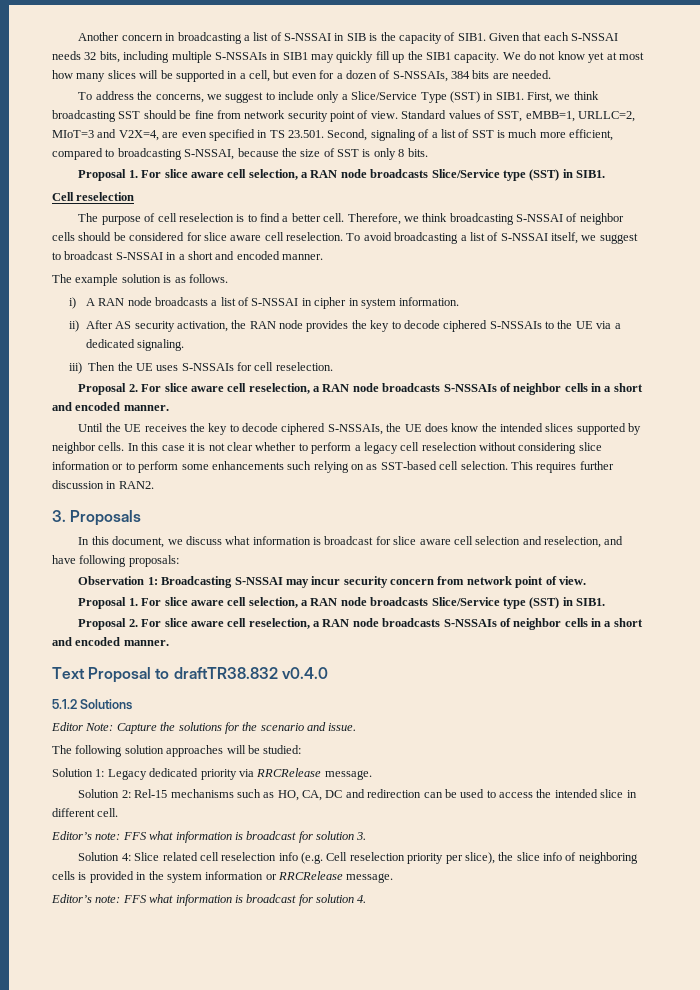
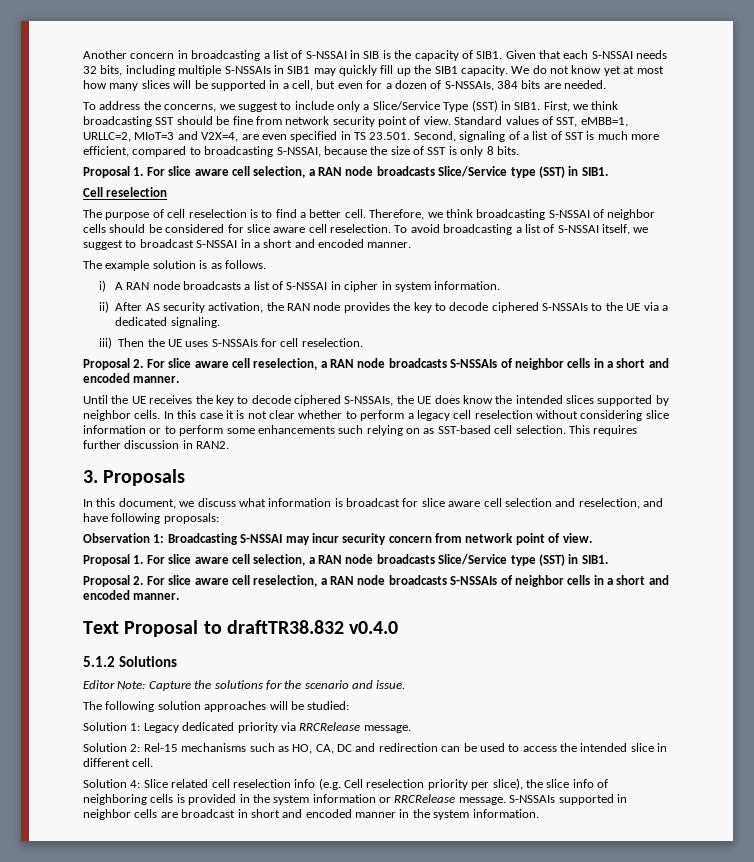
[51,831,367,843] // Editor’s note: FFS what information is broadcast for solution 3. -> (154, 762) none
[51,894,367,906] // Editor’s note: FFS what information is broadcast for solution 4. -> [509,794,627,805] [83,809,539,820] S-NSSAIs supported in neighbor cells are broadcast in short and encoded manner in the system information.

